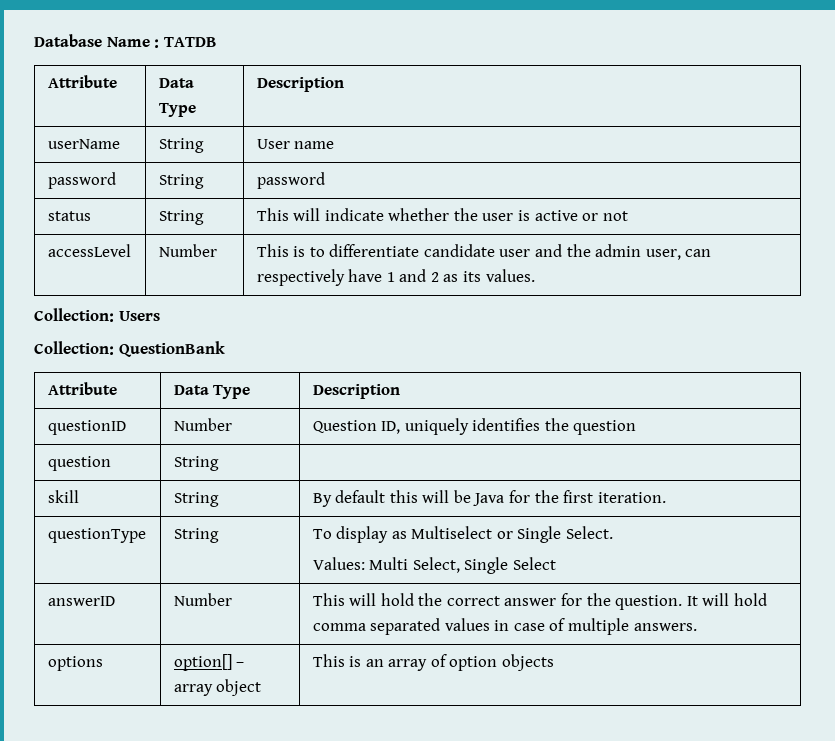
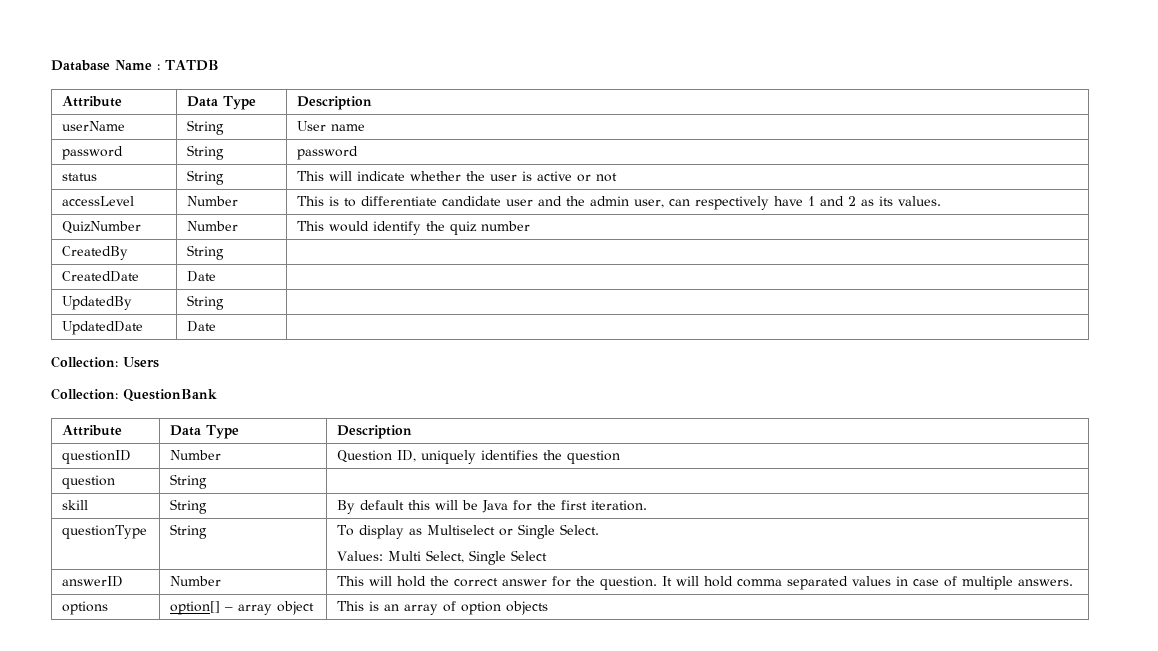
(535, 275) none -> [61,221,141,234] [186,221,238,231] [296,221,530,235] [61,246,128,260] [186,245,224,260] [61,271,139,282] [186,271,216,282] [61,296,132,310] [186,295,224,310] [61,321,143,335] [186,321,216,332] // QuizNumber | Number | This would identify the quiz number // CreatedBy | String | // CreatedDate | Date | // UpdatedBy | String | // UpdatedDate | Date |

